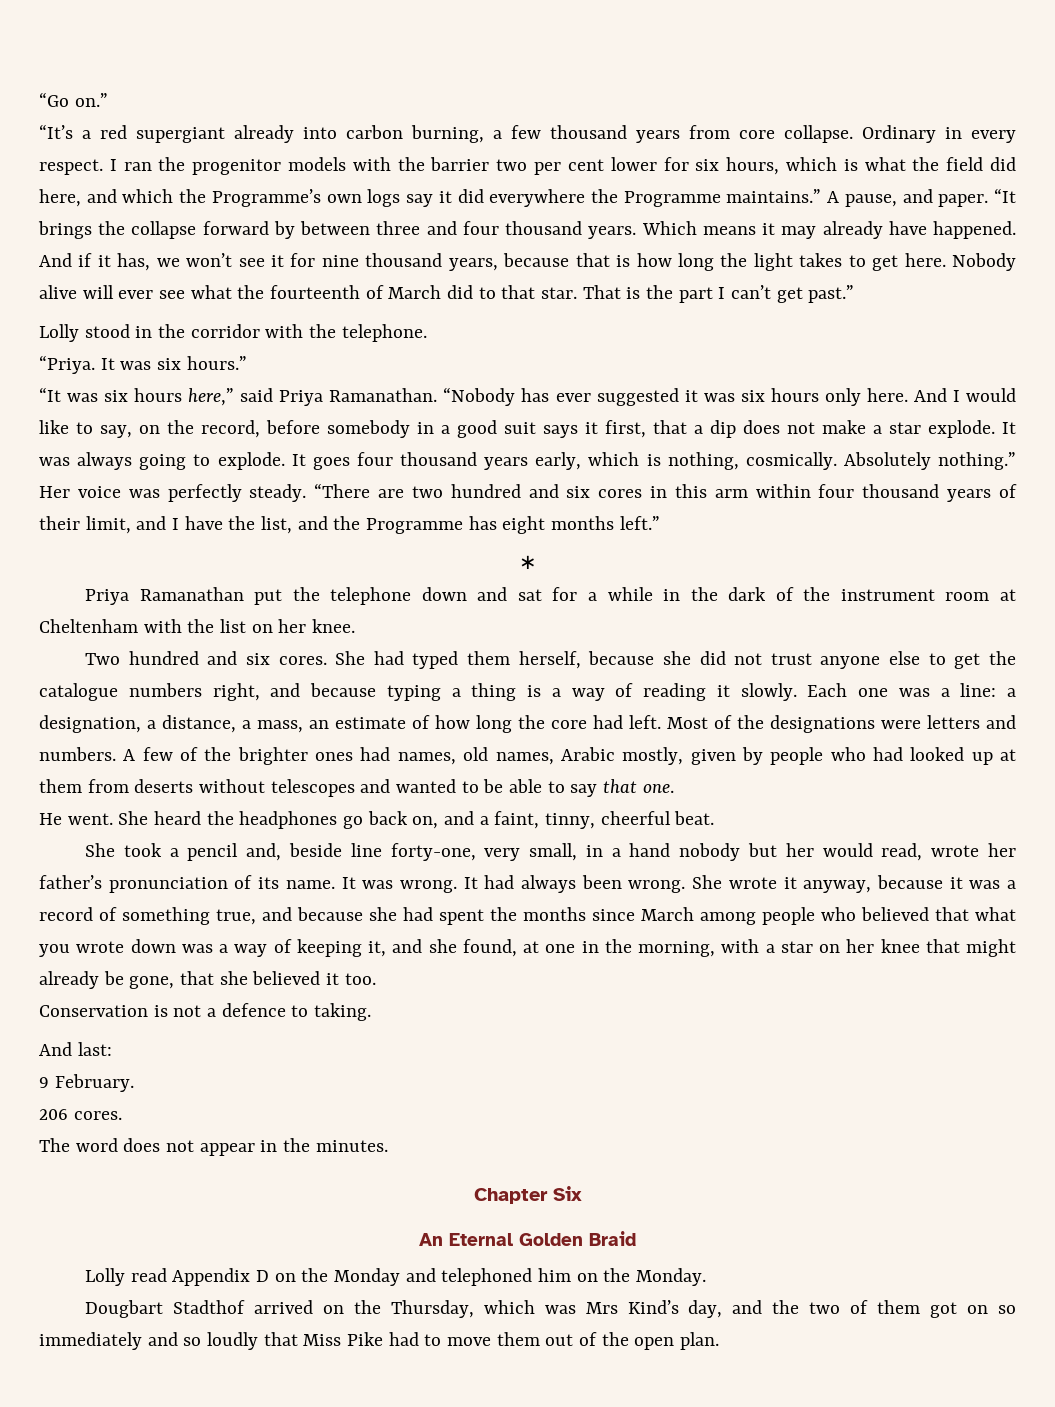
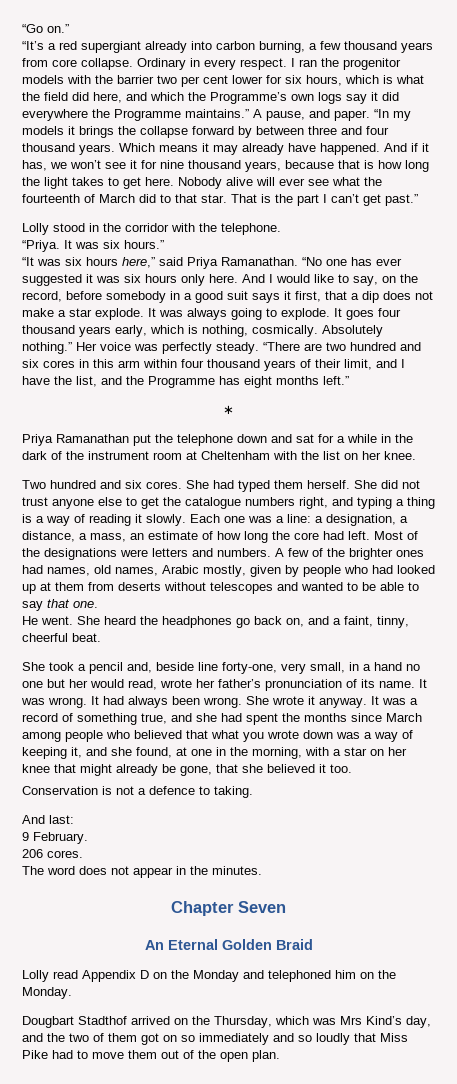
[993,188,1016,203] “It -> [374,109,411,121] [22,126,75,135] “In my models it
[443,387,516,406] “Nobody -> [302,257,347,266] “No one
[518,651,691,669] herself, because she -> [307,480,377,489] herself. She
[310,683,376,697] because -> (353, 501) none
[679,843,741,861] nobody -> [406,664,420,671] [22,681,43,688] no one
[803,875,963,893] anyway, because it -> [319,696,379,708] anyway. It
[297,907,363,921] because -> (192, 717) none
[552,1186,582,1201] Six -> [238,901,286,913] Seven

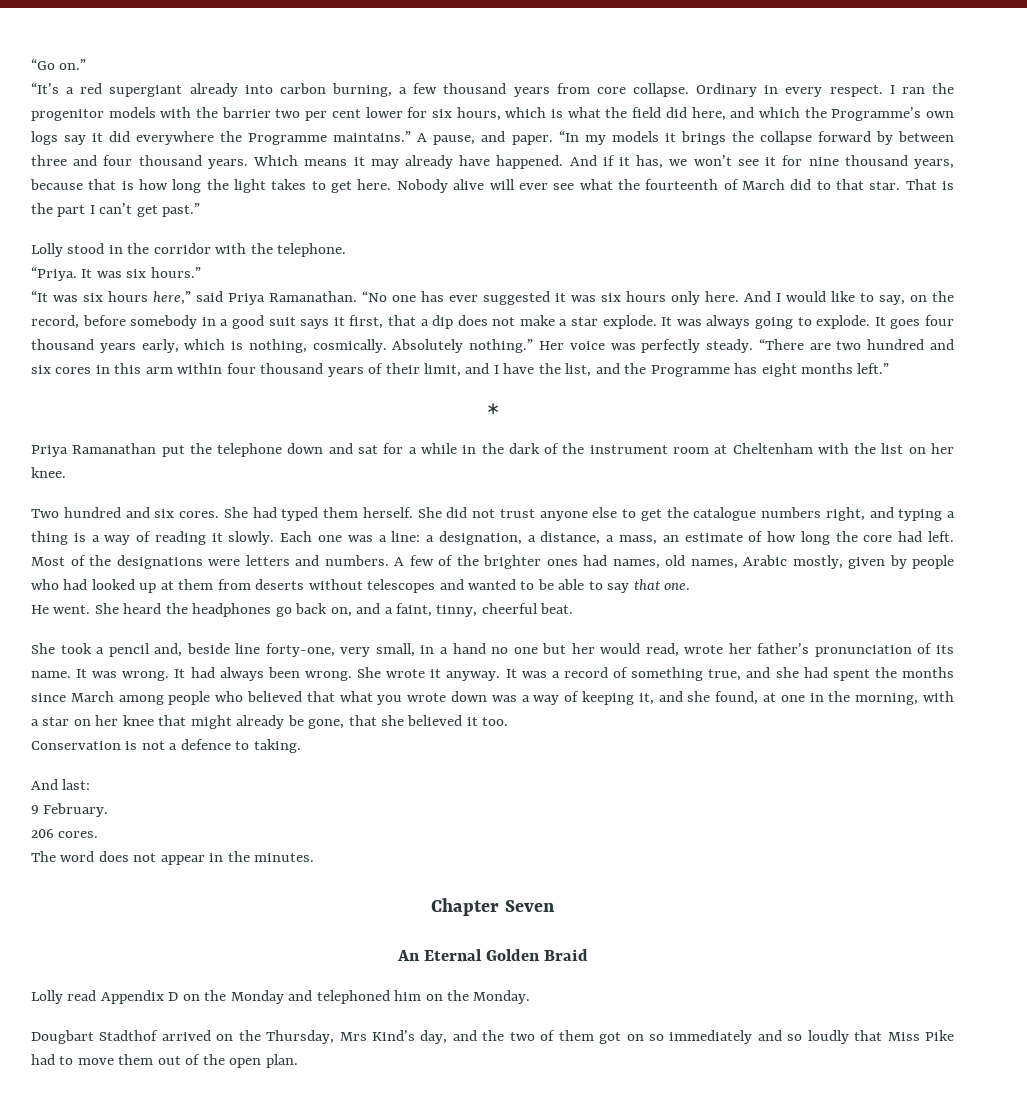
[275,1016,336,1025] which was -> (335, 1037) none

